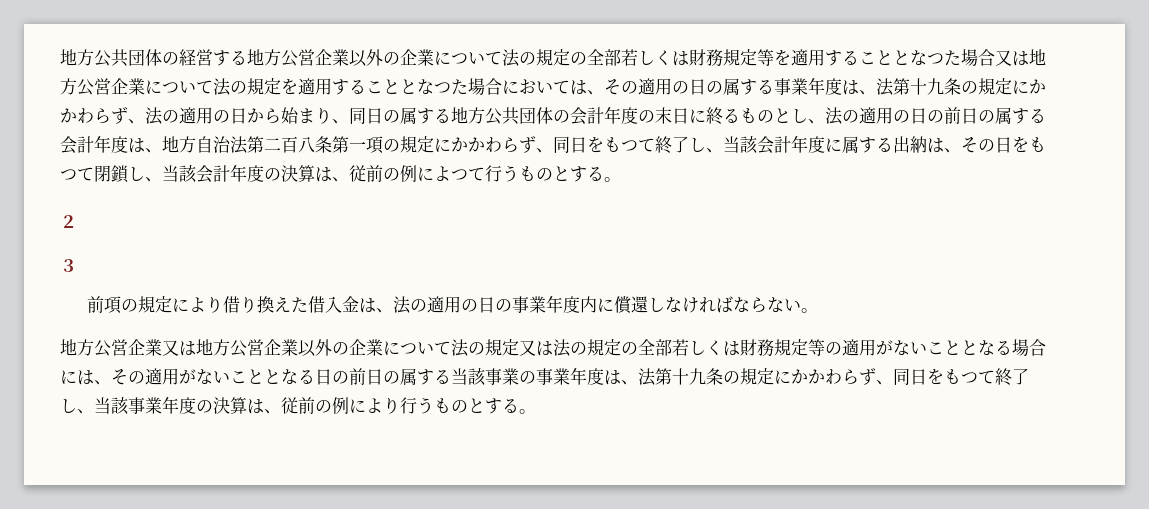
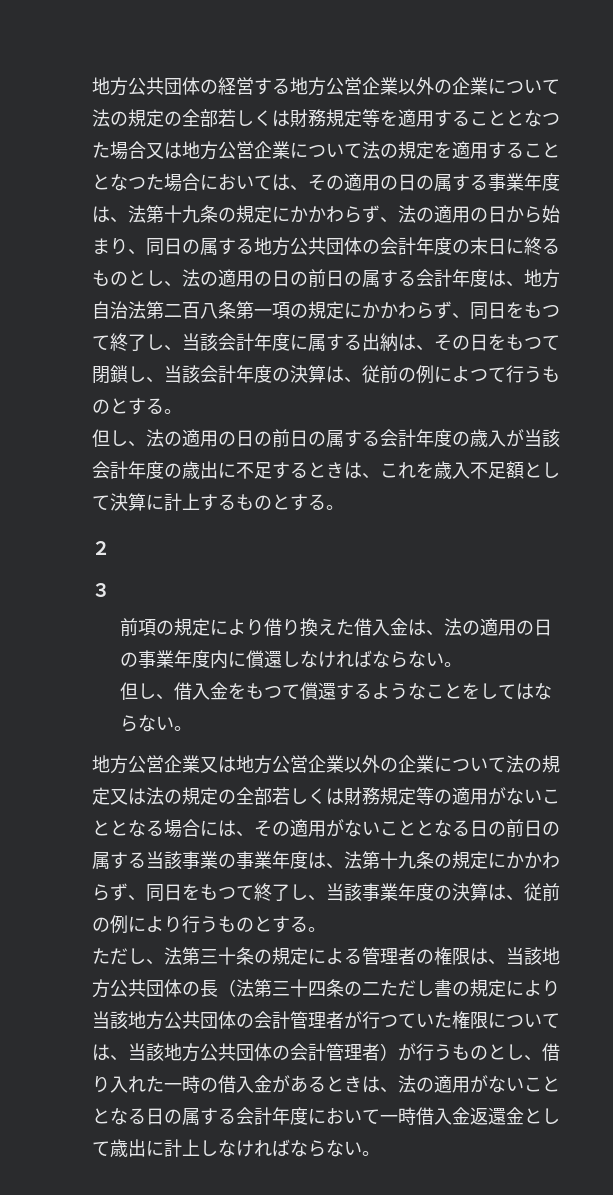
(621, 179) none -> [92,429,560,447] [92,461,560,479] [92,493,344,511] // 但し、法の適用の日の前日の属する会計年度の歳入が当該会計年度の歳出に不足するときは、これを歳入不足額として決算に計上するものとする。
(819, 310) none -> [119,682,552,700] [119,715,192,732] // 但し、借入金をもつて償還するようなことをしてはならない。
(536, 411) none -> [92,947,560,965] [92,979,560,998] [92,1011,560,1030] [92,1043,560,1062] [92,1075,560,1093] [92,1107,560,1125] [92,1139,380,1157] // ただし、法第三十条の規定による管理者の権限は、当該地方公共団体の長（法第三十四条の二ただし書の規定により当該地方公共団体の会計管理者が行つていた権限については、当該地方公共団体の会計管理者）が行うものとし、借り入れた一時の借入金があるときは、法の適用がないこととなる日の属する会計年度において一時借入金返還金として歳出に計上しなければならない。

